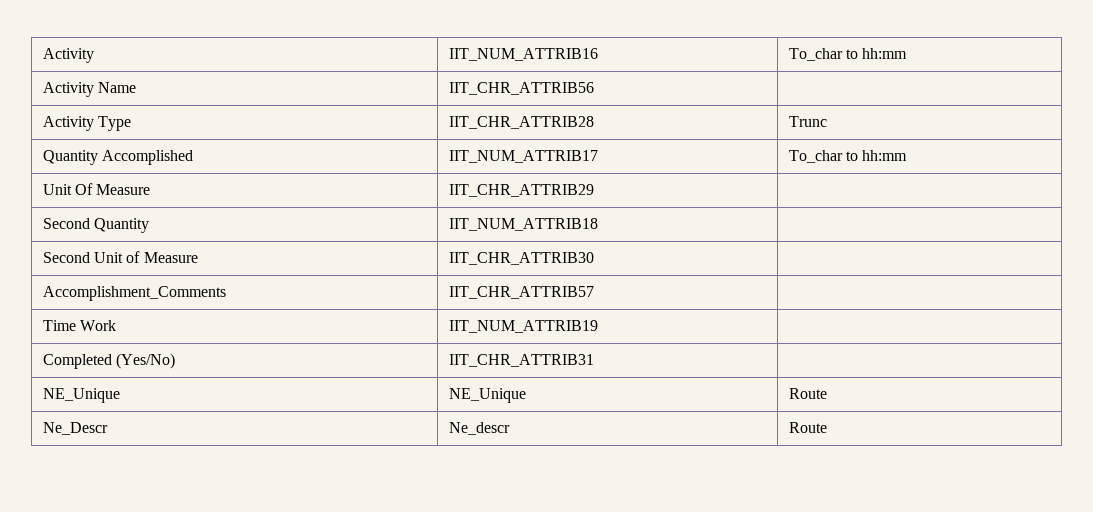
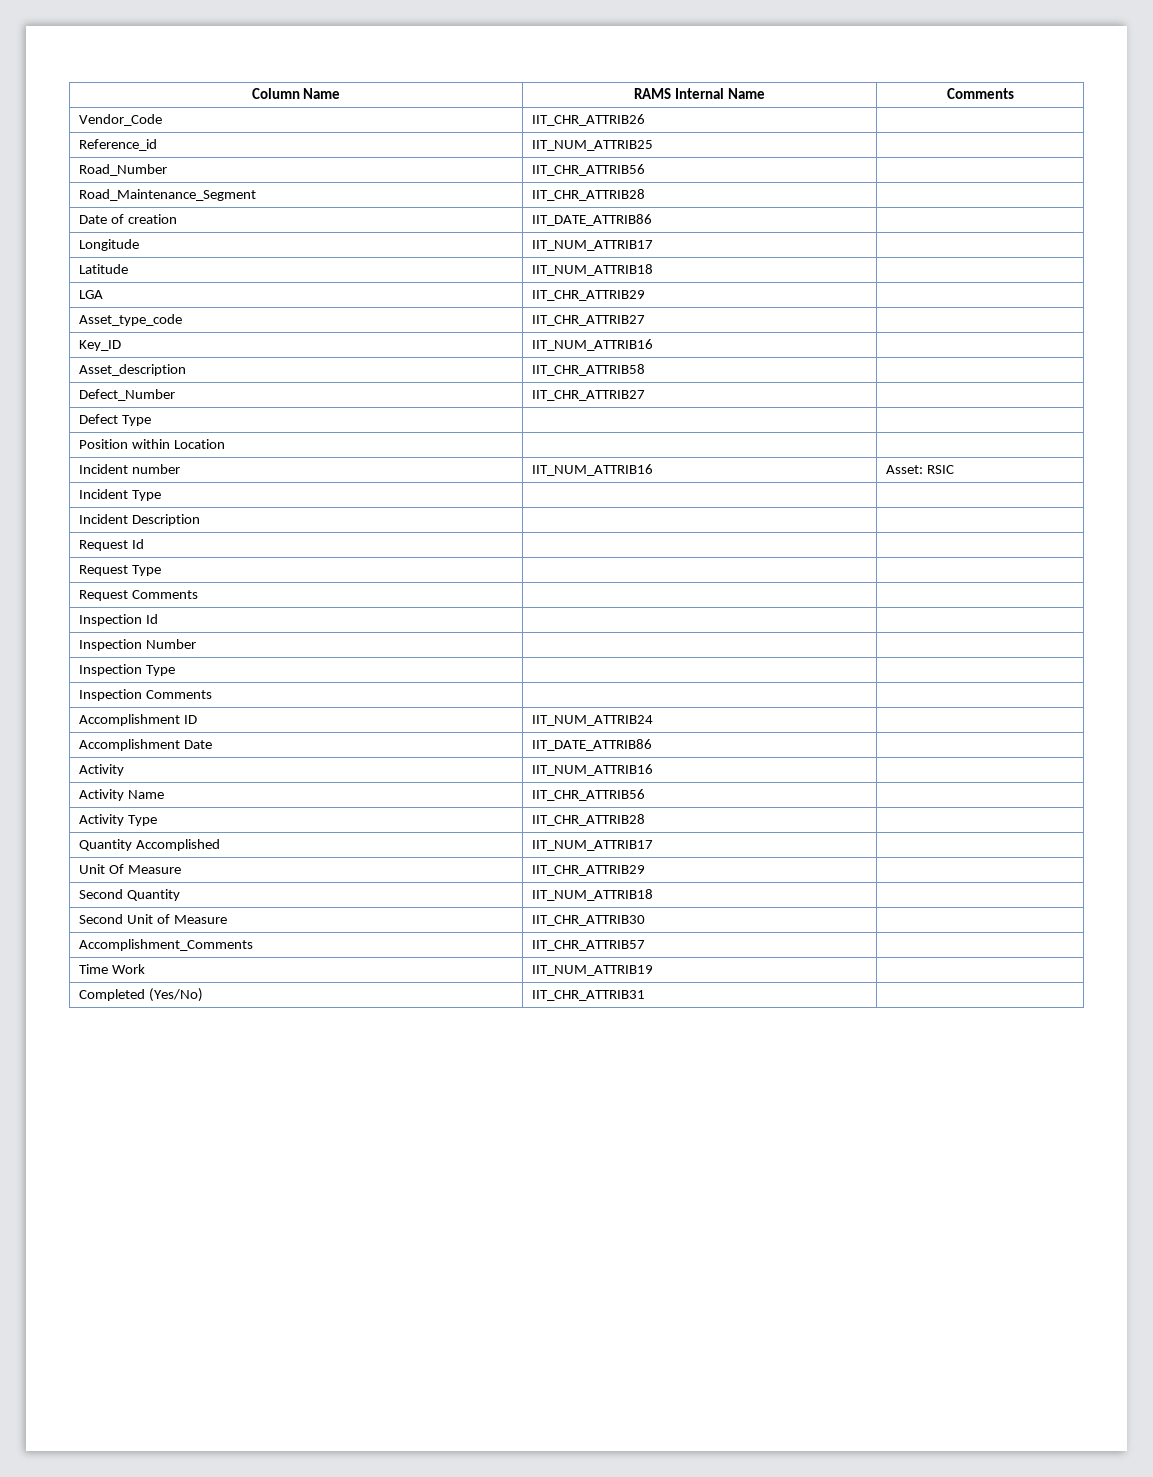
(42, 55) none -> [251,88,341,99] [634,88,765,99] [946,88,1014,99] [79,114,163,126] [532,114,646,126] [79,139,158,151] [532,140,654,151] [79,164,168,176] [532,164,646,176] [79,189,257,201] [532,189,646,201] [79,214,177,224] [532,214,653,226] [79,239,140,251] [532,240,654,251] [79,264,129,274] [532,264,654,276] [79,290,104,299] [532,290,646,301] [79,314,183,326] [532,315,646,326] [79,340,122,351] [532,339,654,351] [79,364,187,376] [532,364,646,376] [79,389,176,401] [532,390,646,401] [79,414,152,426] [79,439,225,449] [79,464,181,474] [532,464,654,476] [886,465,955,474] [79,489,162,501] [79,514,201,526] [79,539,145,551] [79,565,162,576] [79,590,199,601] [79,614,159,626] [79,639,197,651] [79,664,176,676] [79,689,213,701] [79,714,198,726] [532,715,654,726] [79,739,213,751] [532,739,653,751] Column Name | RAMS Internal Name | Comments // Vendor_Code | IIT_CHR_ATTRIB26 | // Reference_id | IIT_NUM_ATTRIB25 | // Road_Number | IIT_CHR_ATTRIB56 | // Road_Maintenance_Segment | IIT_CHR_ATTRIB28 | // Date of creation | IIT_DATE_ATTRIB86 | // Longitude | IIT_NUM_ATTRIB17 | // Latitude | IIT_NUM_ATTRIB18 | // LGA | IIT_CHR_ATTRIB29 | // Asset_type_code | IIT_CHR_ATTRIB27 | // Key_ID | IIT_NUM_ATTRIB16 | // Asset_description | IIT_CHR_ATTRIB58 | // Defect_Number | IIT_CHR_ATTRIB27 | // Defect Type | | // Position within Location | | // Incident number | IIT_NUM_ATTRIB16 | Asset: RSIC // Incident Type | | // Incident Description | | // Request Id | | // Request Type | | // Request Comments | | // Inspection Id | | // Inspection Number | | // Inspection Type | | // Inspection Comments | | // Accomplishment ID | IIT_NUM_ATTRIB24 | // Accomplishment Date | IIT_DATE_ATTRIB86 | //
[788,48,908,61] To_char to hh:mm -> (654, 770) none
[788,116,827,127] Trunc -> (646, 820) none
[788,150,908,163] To_char to hh:mm -> (654, 845) none
[42,388,120,403] [448,388,526,403] [788,388,827,399] [42,422,108,435] [448,422,510,435] [788,422,827,433] // NE_Unique | NE_Unique | Route // Ne_Descr | Ne_descr | Route -> (646, 995) none

